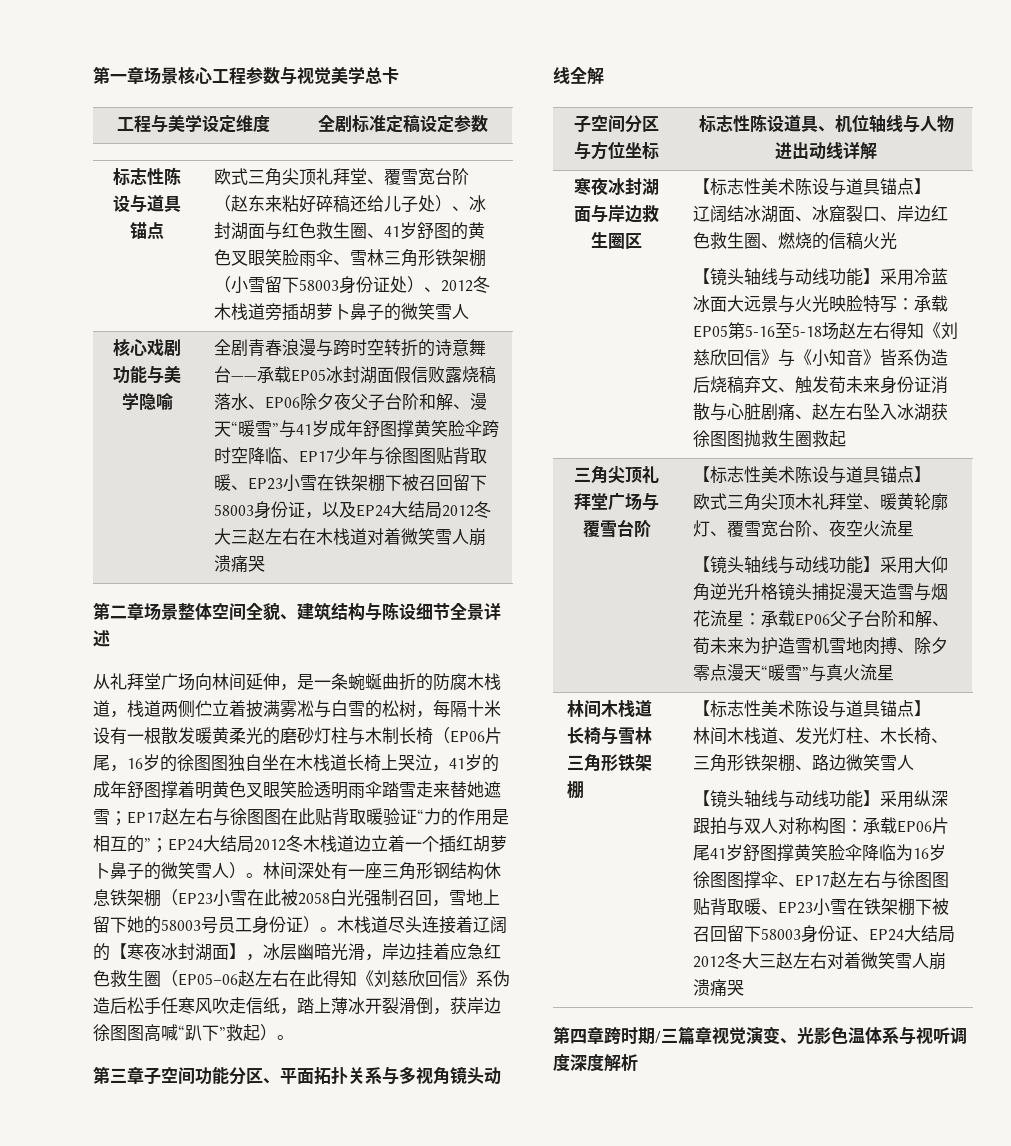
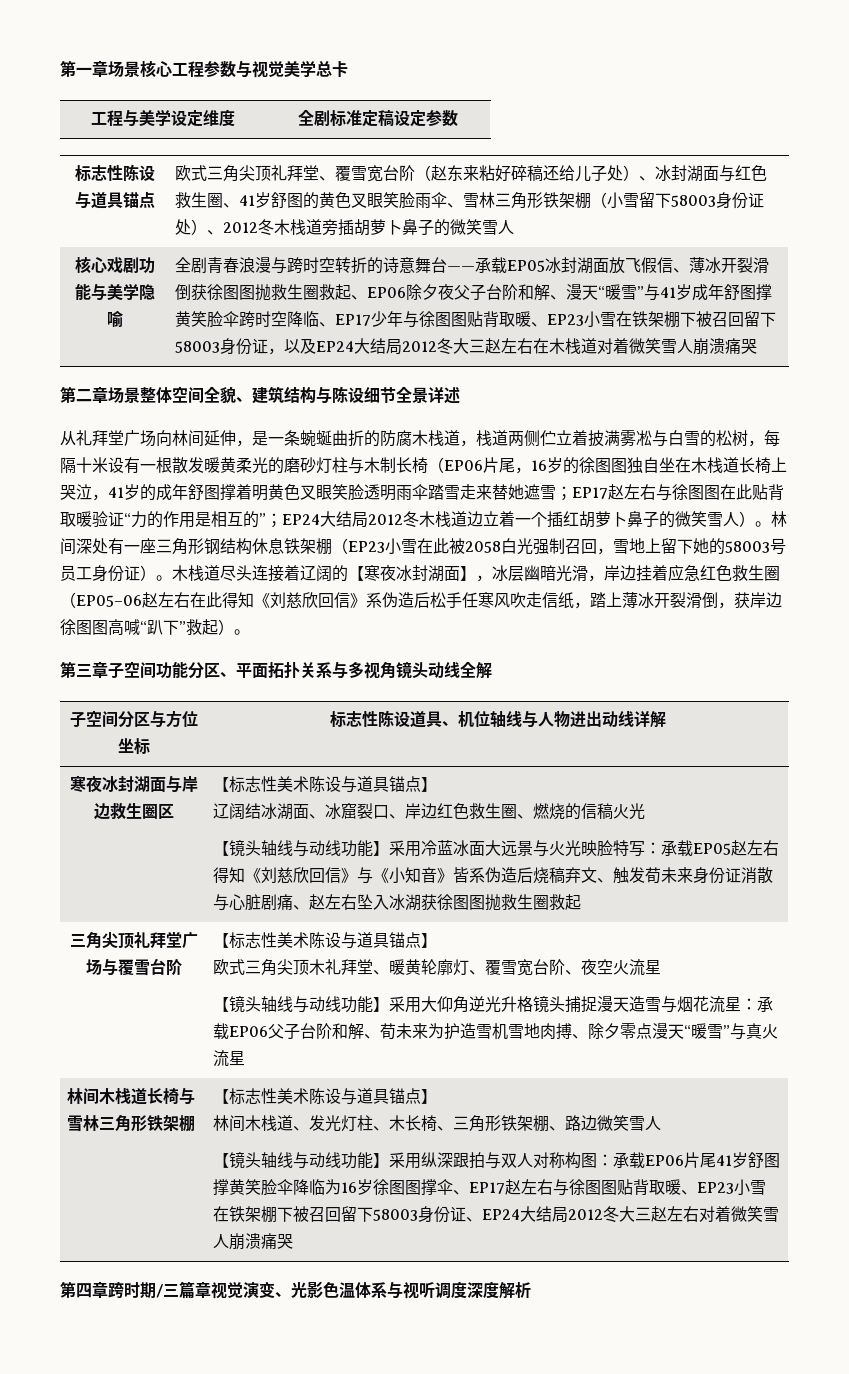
[393,366,496,384] [213,393,248,410] 假信败露烧稿落水 -> [609,257,770,274] [175,284,352,301] 放飞假信、薄冰开裂滑倒获徐图图抛救生圈救起
[727,322,839,340] 第5-16至5-18场 -> (732, 849) none

